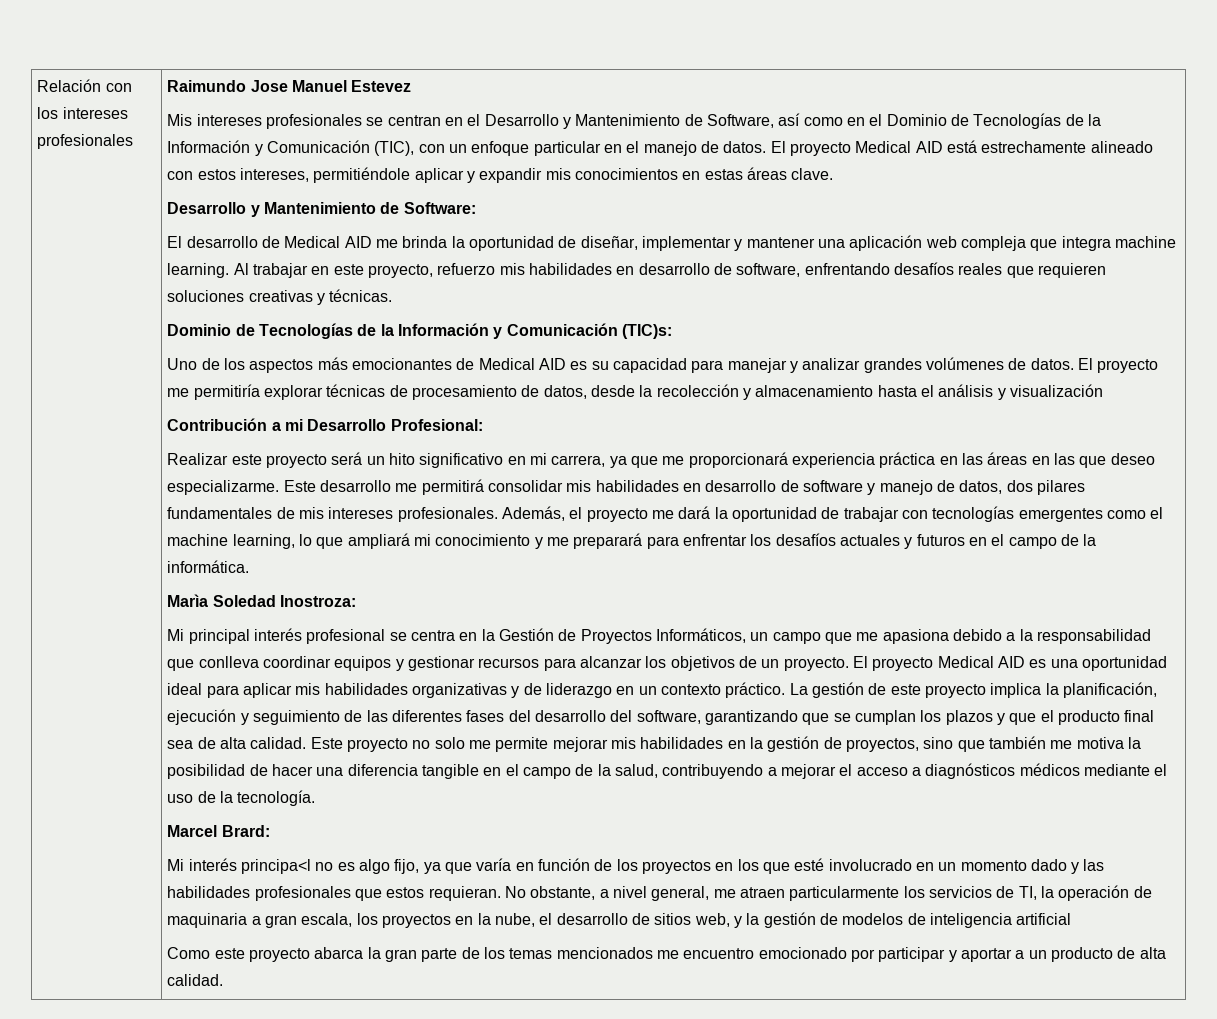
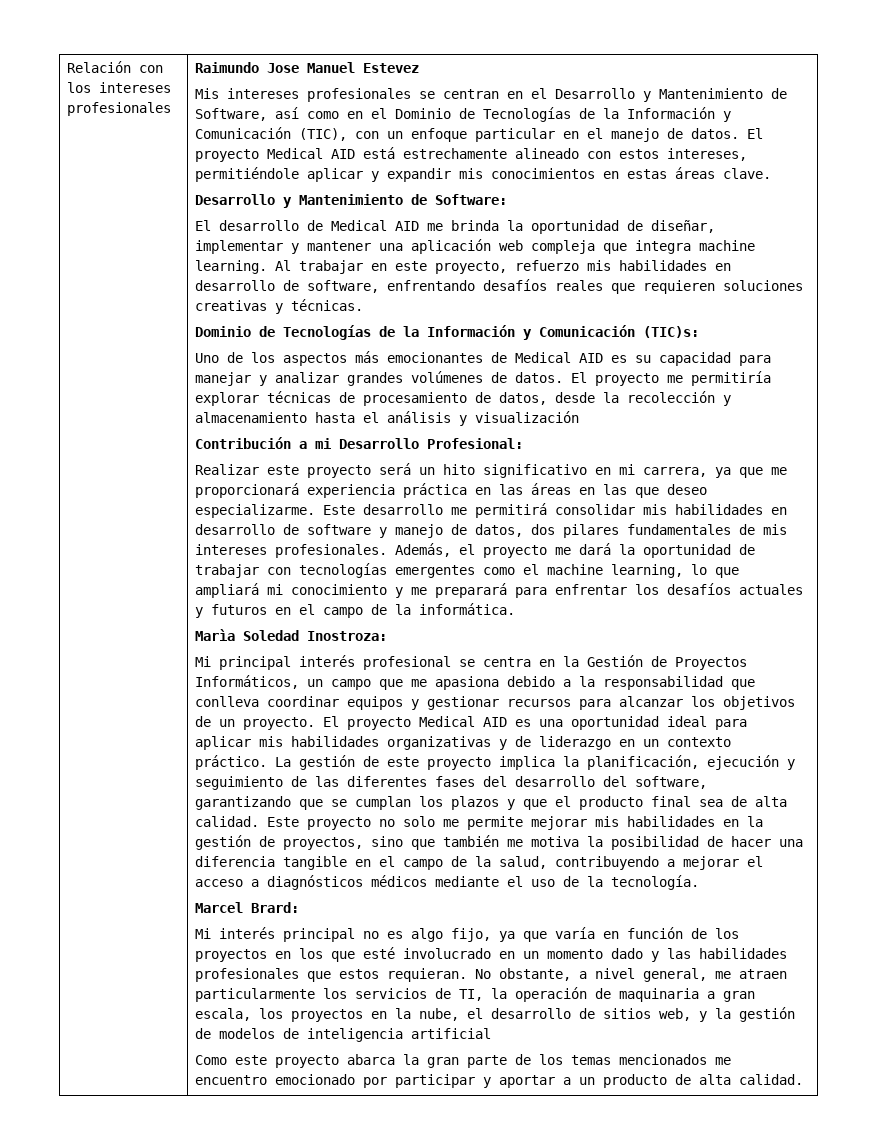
[241,859,312,874] principa<l -> [282,928,355,942] principal

